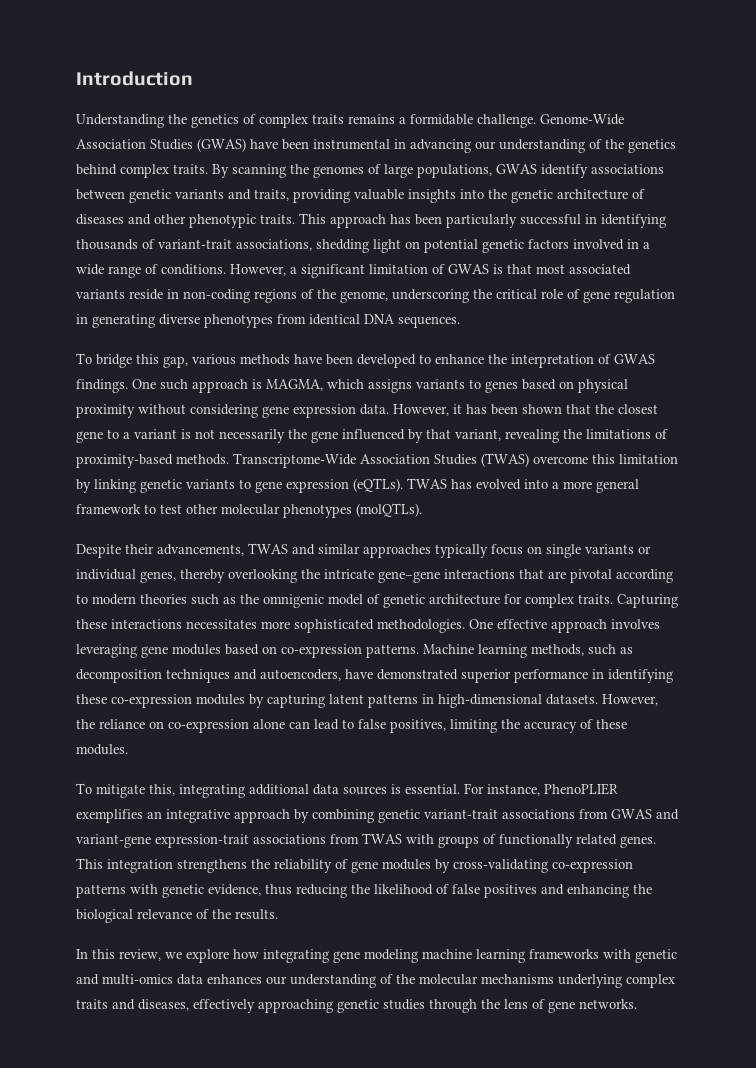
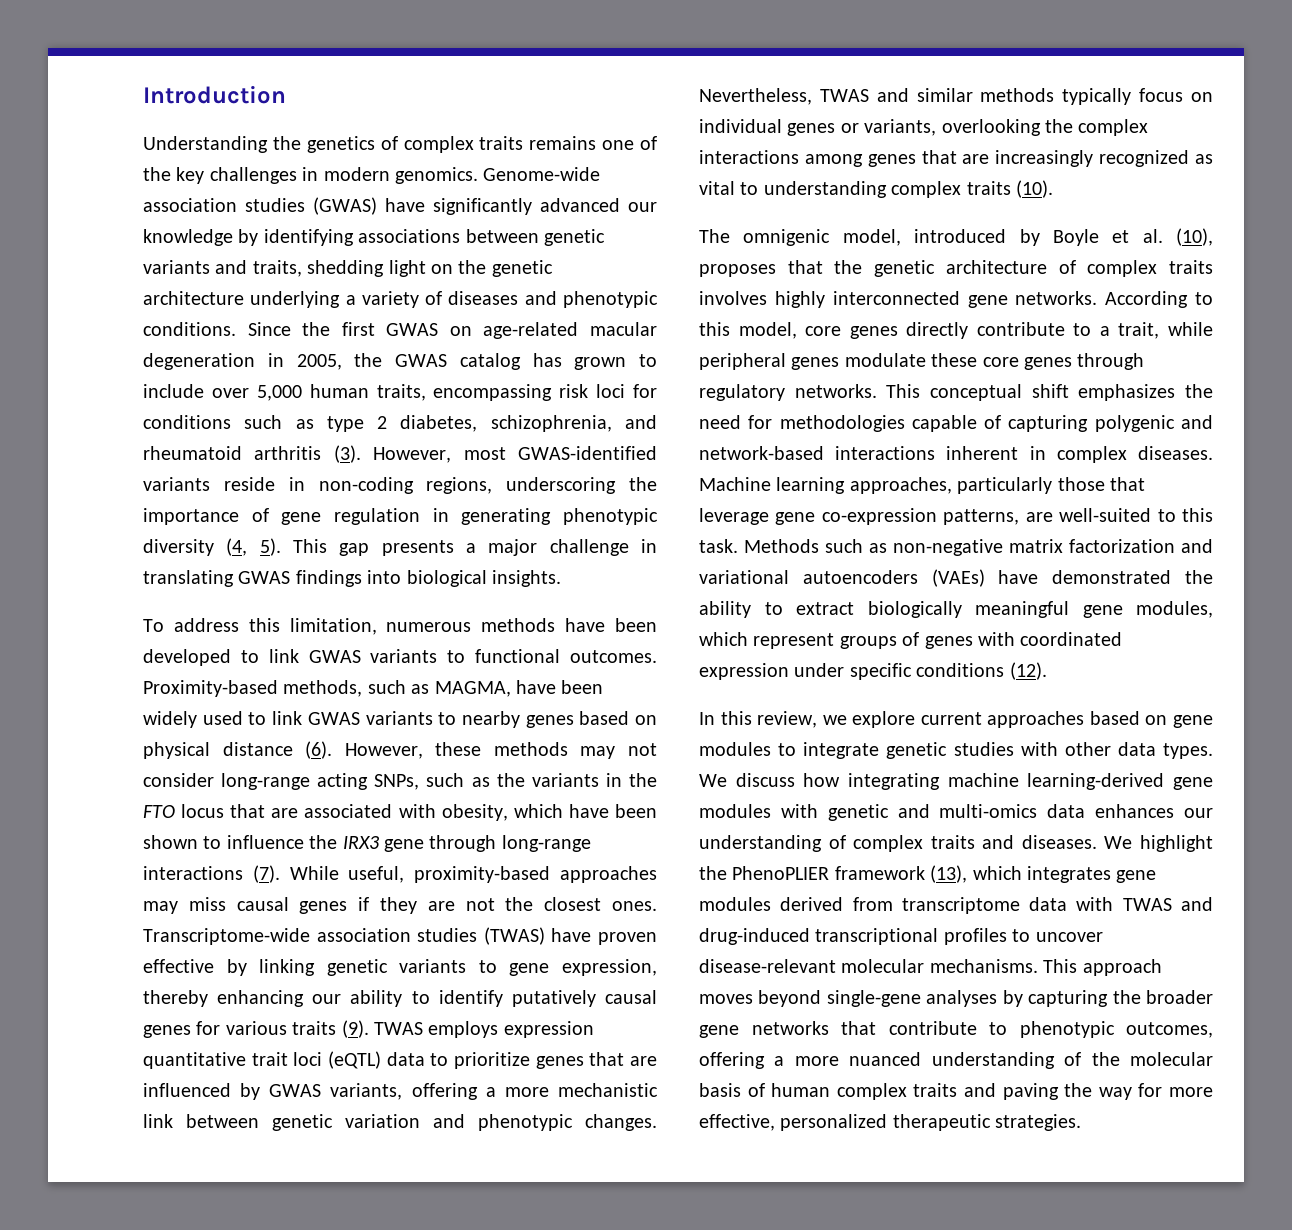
[399,114,624,128] [76,138,676,153] [76,164,588,178] a formidable challenge. Genome-Wide Association Studies (GWAS) have been instrumental in advancing our understanding of the genetics behind complex traits. By scanning the genomes of large populations, GWAS identify -> [602,136,657,150] [143,167,601,184] [143,197,657,215] [143,229,354,246] one of the key challenges in modern genomics. Genome-wide association studies (GWAS) have significantly advanced our knowledge by identifying
[293,189,645,203] [76,213,666,228] [76,239,650,253] [76,264,631,278] [76,289,563,303] providing valuable insights into the genetic architecture of diseases and other phenotypic traits. This approach has been particularly successful in identifying thousands of variant-trait associations, shedding light on potential genetic factors involved in a wide range of conditions. However, a significant limitation of GWAS is that most associated variants reside in non-coding regions of the genome, underscoring the critical role -> [307,260,553,277] [143,291,658,308] [143,322,657,339] [143,353,657,370] [143,384,657,401] [143,415,657,432] [143,445,657,463] [143,477,657,494] [143,508,239,525] shedding light on the genetic architecture underlying a variety of diseases and phenotypic conditions. Since the first GWAS on age-related macular degeneration in 2005, the GWAS catalog has grown to include over 5,000 human traits, encompassing risk loci for conditions such as type 2 diabetes, schizophrenia, and rheumatoid arthritis (3). However, most GWAS-identified variants reside in non-coding regions, underscoring the importance
[159,314,460,328] [76,353,236,368] diverse phenotypes from identical DNA sequences. // To bridge this gap, various -> [563,508,658,525] [143,538,657,556] [143,570,561,587] [143,618,472,635] phenotypic diversity (4, 5). This gap presents a major challenge in translating GWAS findings into biological insights. // To address this limitation, numerous
[435,354,655,368] [76,379,628,393] [76,404,658,418] [76,429,668,443] [76,453,678,468] enhance the interpretation of GWAS findings. One such approach is MAGMA, which assigns variants to genes based on physical proximity without considering gene expression data. However, it has been shown that the closest gene to a variant is not necessarily the gene influenced by that variant, revealing the limitations of proximity-based methods. Transcriptome-Wide Association Studies (TWAS) overcome this limitation -> [268,649,657,663] [143,680,604,697] [143,711,657,728] [143,741,657,759] [143,773,657,790] [143,804,657,821] [143,835,591,852] [143,865,657,883] [143,897,657,914] [143,927,658,945] [143,959,214,973] link GWAS variants to functional outcomes. Proximity-based methods, such as MAGMA, have been widely used to link GWAS variants to nearby genes based on physical distance (6). However, these methods may not consider long-range acting SNPs, such as the variants in the FTO locus that are associated with obesity, which have been shown to influence the IRX3 gene through long-range interactions (7). While useful, proximity-based approaches may miss causal genes if they are not the closest ones. Transcriptome-wide association studies (TWAS) have proven effective
[286,478,639,493] [76,503,422,518] [76,544,244,558] expression (eQTLs). TWAS has evolved into a more general framework to test other molecular phenotypes (molQTLs). // Despite their advancements, -> [562,959,657,976] [143,990,658,1007] [143,1020,594,1038] [143,1051,657,1069] [143,1083,659,1100] [143,1114,657,1131] [699,88,812,105] expression, thereby enhancing our ability to identify putatively causal genes for various traits (9). TWAS employs expression quantitative trait loci (eQTL) data to prioritize genes that are influenced by GWAS variants, offering a more mechanistic link between genetic variation and phenotypic changes. Nevertheless,
[363,544,431,558] approaches -> [980,88,1055,102] methods
[546,544,651,558] [76,569,673,583] [76,594,678,608] [76,619,660,633] [76,644,633,658] [76,669,673,683] [76,694,658,708] [76,719,627,733] [76,744,128,755] [76,783,618,798] [76,809,679,823] [76,833,656,848] [76,858,633,873] [76,884,652,898] [76,909,278,923] single variants or individual genes, thereby overlooking the intricate gene–gene interactions that are pivotal according to modern theories such as the omnigenic model of genetic architecture for complex traits. Capturing these interactions necessitates more sophisticated methodologies. One effective approach involves leveraging gene modules based on co-expression patterns. Machine learning methods, such as decomposition techniques and autoencoders, have demonstrated superior performance in identifying these co-expression modules by capturing latent patterns in high-dimensional datasets. However, the reliance on co-expression alone can lead to false positives, limiting the accuracy of these modules. // To mitigate this, integrating additional data sources is essential. For instance, PhenoPLIER exemplifies an integrative approach by combining genetic variant-trait associations from GWAS and variant-gene expression-trait associations from TWAS with groups of functionally related genes. This integration strengthens the reliability of gene modules by cross-validating co-expression patterns with genetic evidence, thus reducing the likelihood of false positives and enhancing the biological relevance of the results. -> [699,119,1149,136] [699,150,1213,167] [699,180,1053,198] [699,228,1213,246] [699,260,1213,277] [699,291,1213,308] [699,322,1213,339] [699,353,1145,370] [699,384,1213,401] [699,415,1213,432] [699,446,1213,463] [699,477,1145,494] [699,508,1213,525] [699,539,1213,556] [699,569,1213,587] [699,601,1213,618] [699,632,1123,649] [699,662,1047,680] individual genes or variants, overlooking the complex interactions among genes that are increasingly recognized as vital to understanding complex traits (10). // The omnigenic model, introduced by Boyle et al. (10), proposes that the genetic architecture of complex traits involves highly interconnected gene networks. According to this model, core genes directly contribute to a trait, while peripheral genes modulate these core genes through regulatory networks. This conceptual shift emphasizes the need for methodologies capable of capturing polygenic and network-based interactions inherent in complex diseases. Machine learning approaches, particularly those that leverage gene co-expression patterns, are well-suited to this task. Methods such as non-negative matrix factorization and variational autoencoders (VAEs) have demonstrated the ability to extract biologically meaningful gene modules, which represent groups of genes with coordinated expression under specific conditions (12).
[233,949,599,963] how integrating gene modeling machine learning frameworks -> [920,711,1213,728] [699,742,1213,759] [699,773,1213,790] [699,804,771,818] current approaches based on gene modules to integrate genetic studies with other data types. We discuss how integrating machine learning-derived gene modules
[396,974,675,988] [76,999,637,1013] the molecular mechanisms underlying complex traits and diseases, effectively approaching genetic studies through the lens of gene networks. -> [853,835,1213,852] [699,865,1157,883] [699,897,1213,914] [699,928,1103,945] [699,959,1162,976] [699,990,1213,1007] [699,1021,1213,1038] [699,1052,1213,1069] [699,1083,1213,1100] [699,1114,1082,1131] complex traits and diseases. We highlight the PhenoPLIER framework (13), which integrates gene modules derived from transcriptome data with TWAS and drug-induced transcriptional profiles to uncover disease-relevant molecular mechanisms. This approach moves beyond single-gene analyses by capturing the broader gene networks that contribute to phenotypic outcomes, offering a more nuanced understanding of the molecular basis of human complex traits and paving the way for more effective, personalized therapeutic strategies.

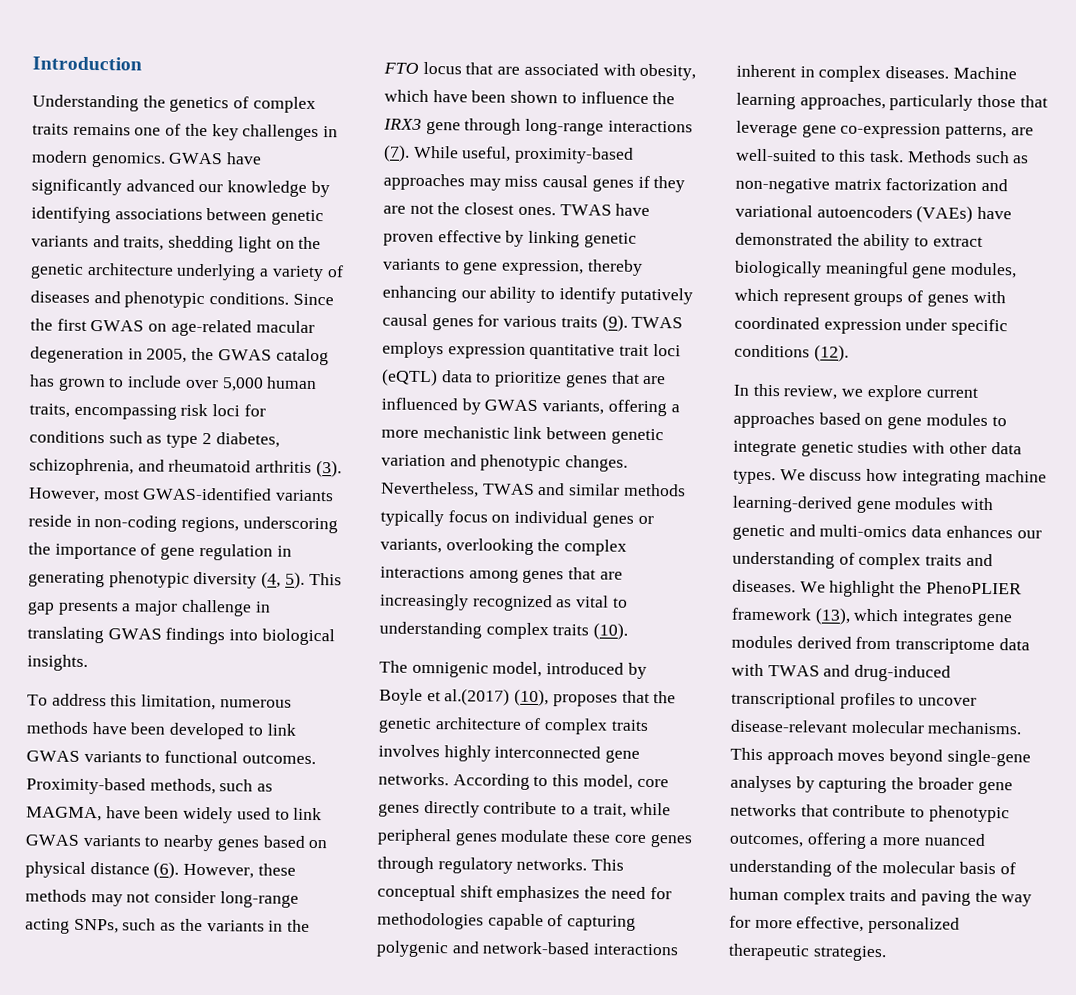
[483,167,601,181] [143,197,377,215] Genome-wide association studies (GWAS) -> [168,152,224,165] GWAS
[143,927,545,945] Transcriptome-wide association studies (TWAS) -> [559,204,612,216] TWAS
[1142,229,1163,243] al. -> [444,688,511,706] al.(2017)

